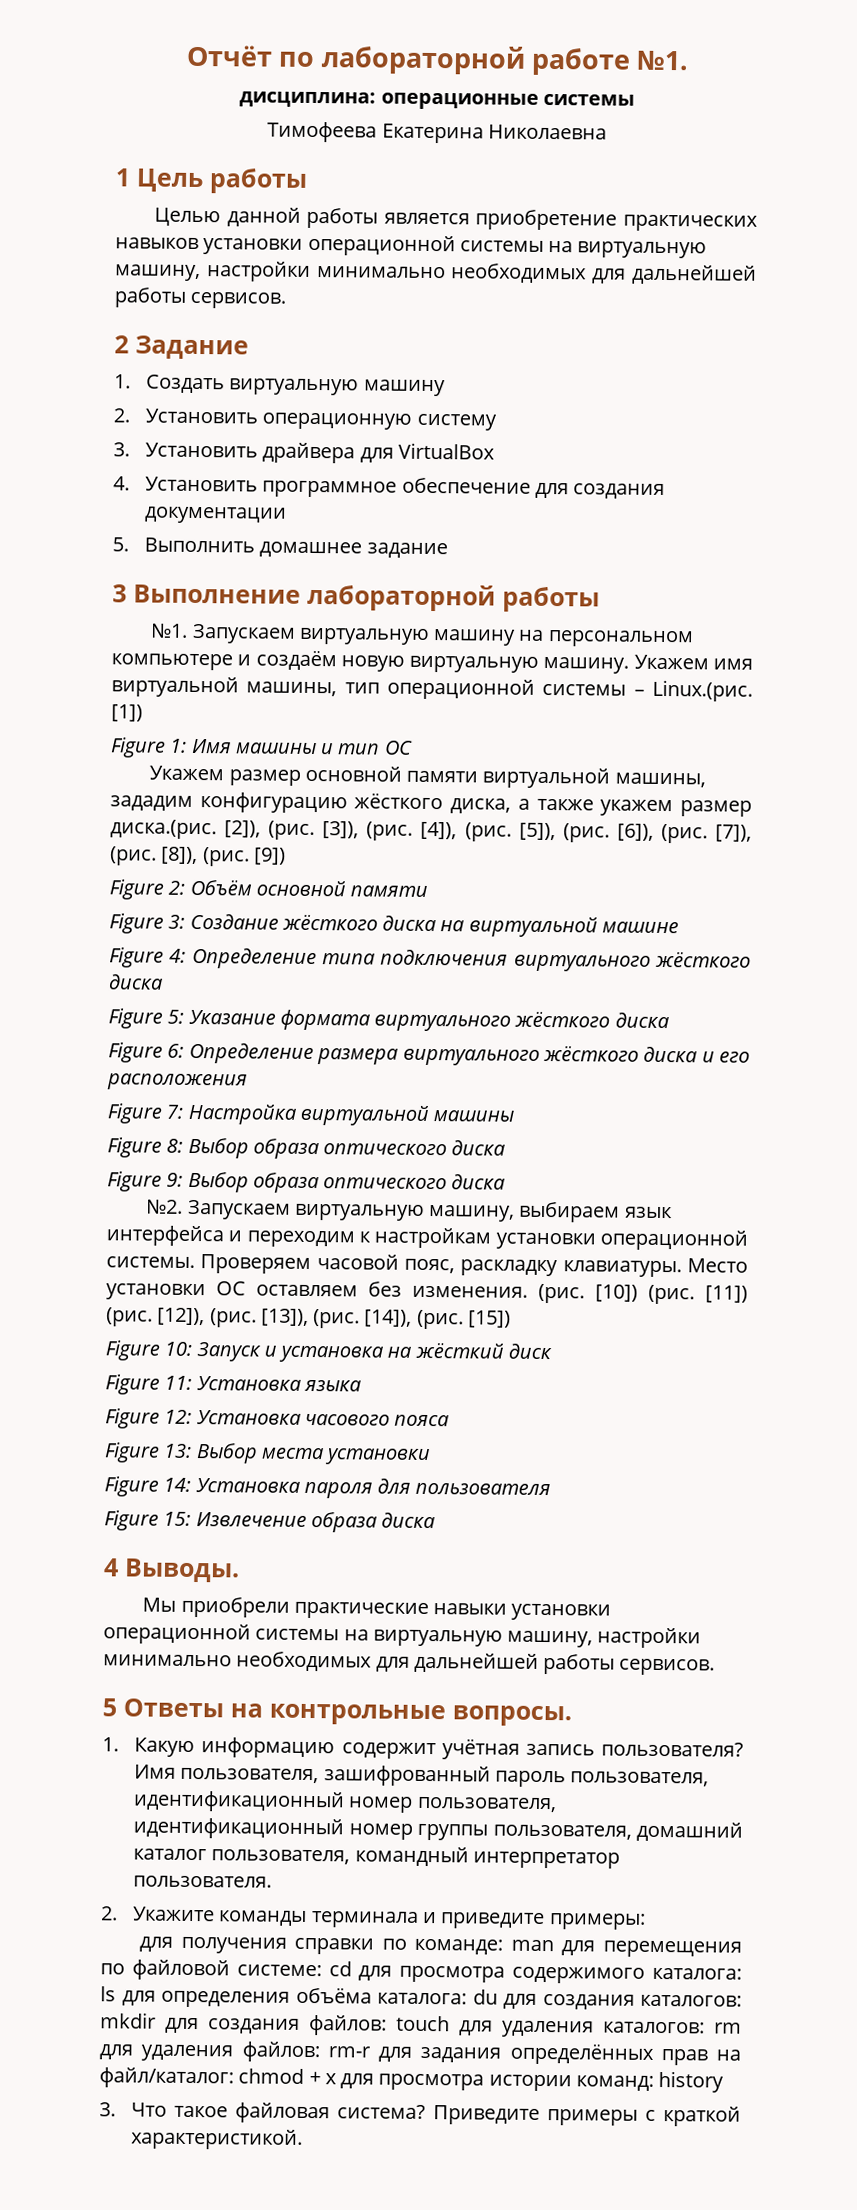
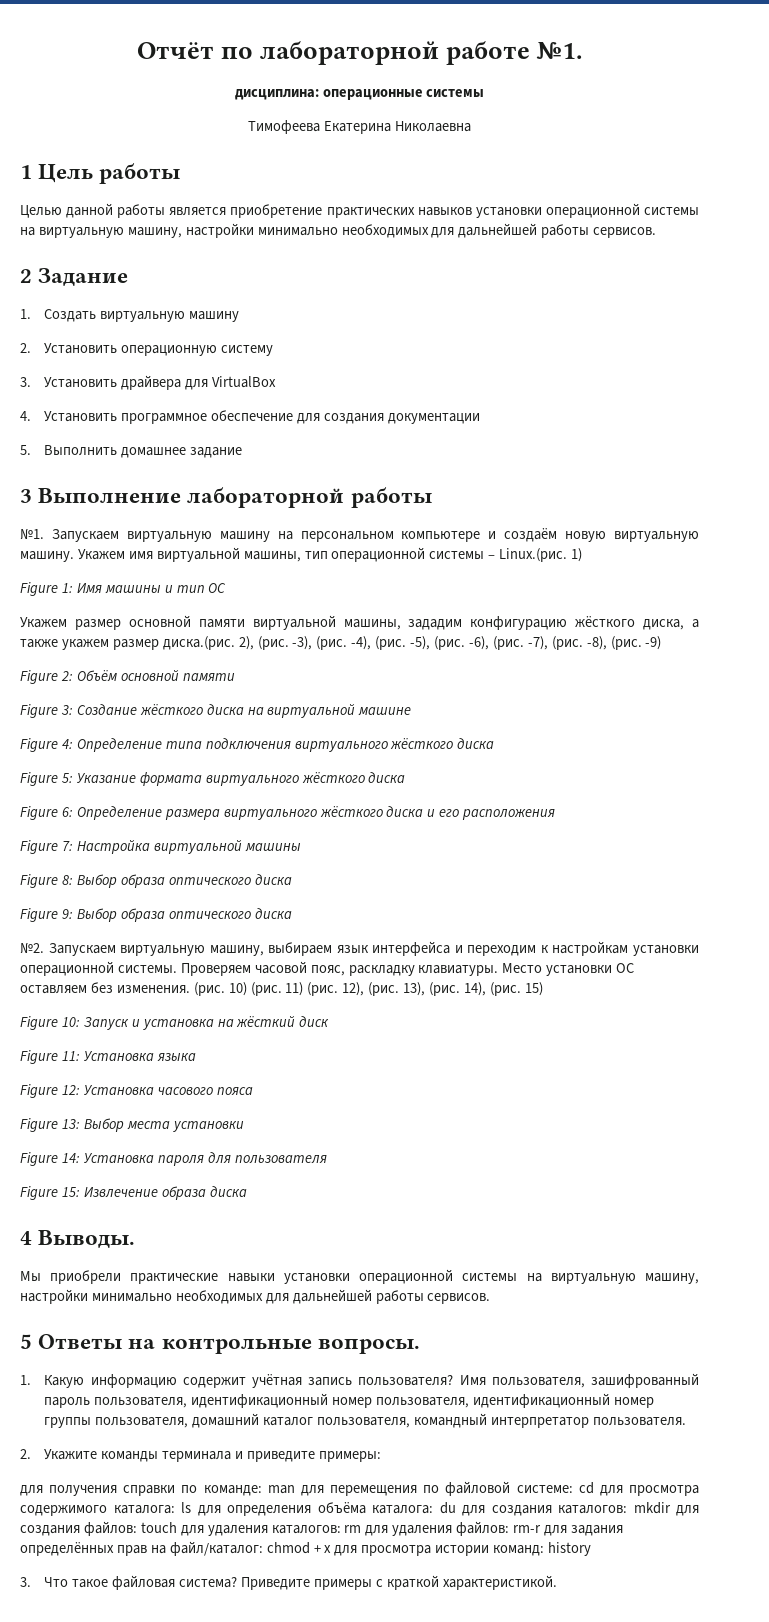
[111,704,143,722] [1]) -> [571,548,583,562] 1)
[224,820,753,844] [110,846,286,867] [2]), (рис. [3]), (рис. [4]), (рис. [5]), (рис. [6]), (рис. [7]), (рис. [8]), (рис. [9]) -> [238,636,662,650] 2), (рис. -3), (рис. -4), (рис. -5), (рис. -6), (рис. -7), (рис. -8), (рис. -9)
[595,1284,748,1305] [106,1307,511,1330] [10]) (рис. [11]) (рис. [12]), (рис. [13]), (рис. [14]), (рис. [15]) -> [228,982,543,996] 10) (рис. 11) (рис. 12), (рис. 13), (рис. 14), (рис. 15)

